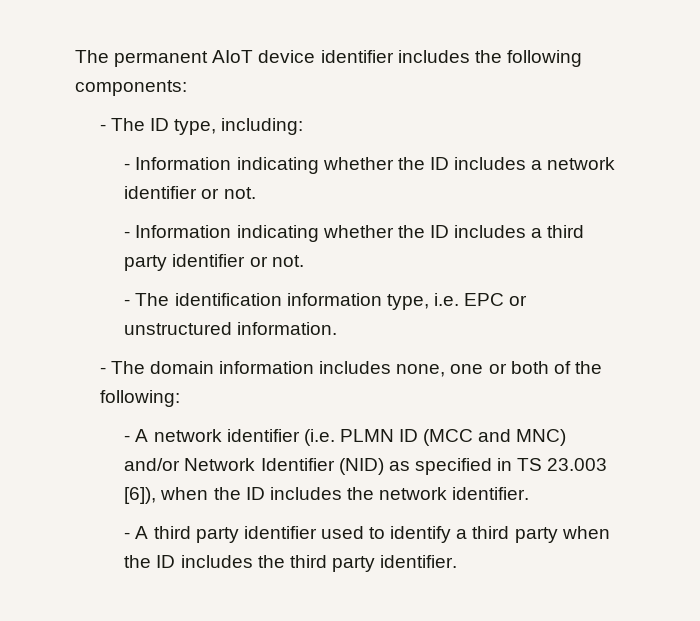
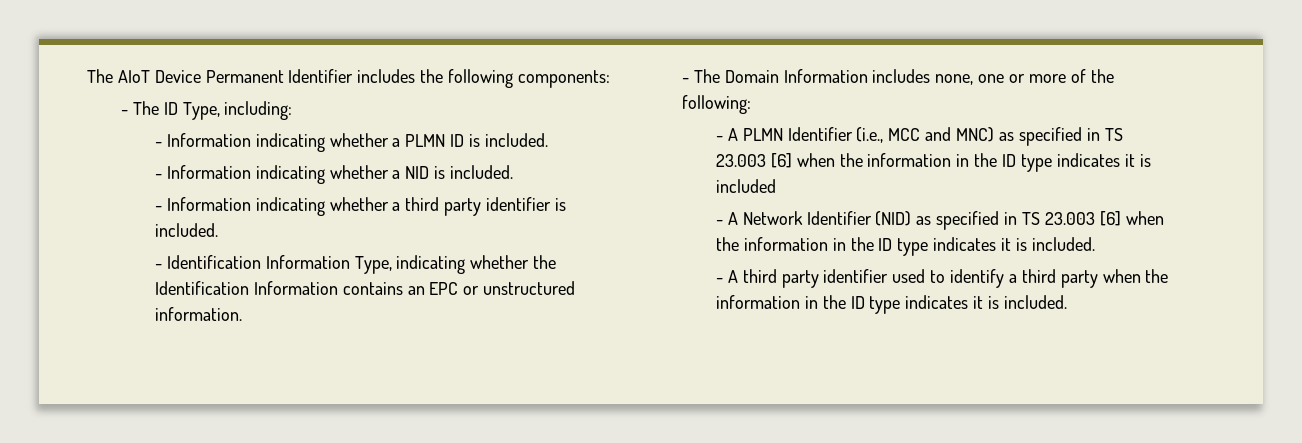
[75,50,394,67] The permanent AIoT device identifier -> [87,69,354,83] The AIoT Device Permanent Identifier
[174,119,217,135] type, -> [182,102,220,120] Type,
[397,157,616,170] [124,186,256,199] [124,225,527,242] the ID includes a network identifier or not. // - Information indicating whether the ID includes -> [392,133,548,147] [155,165,514,184] [155,197,389,216] a PLMN ID is included. // - Information indicating whether a NID is included. // - Information indicating whether
[249,255,304,267] [124,293,459,310] or not. // - The identification information type, i.e. -> [554,198,566,211] [155,223,219,237] [155,255,557,274] [155,281,425,295] is included. // - Identification Information Type, indicating whether the Identification Information contains an
[149,361,315,374] domain information -> [724,69,868,83] Domain Information
[510,361,549,374] both -> [1028,74,1066,83] more
[153,429,567,446] [124,458,181,471] network identifier (i.e. PLMN ID (MCC and MNC) and/or -> [742,127,1123,146] [716,153,1151,172] [716,179,777,193] [716,212,738,225] PLMN Identifier (i.e., MCC and MNC) as specified in TS 23.003 [6] when the information in the ID type indicates it is included // - A
[124,487,530,504] [6]), when the ID includes the network identifier. -> [1099,211,1164,226] [716,237,1095,256] [6] when the information in the ID type indicates it is included.
[156,555,458,572] ID includes the third party identifier. -> [716,295,1067,314] information in the ID type indicates it is included.

